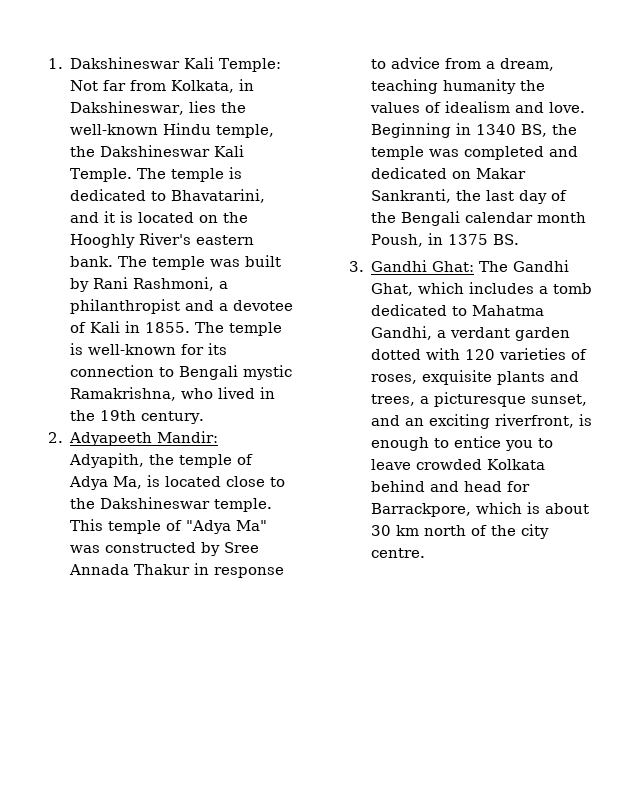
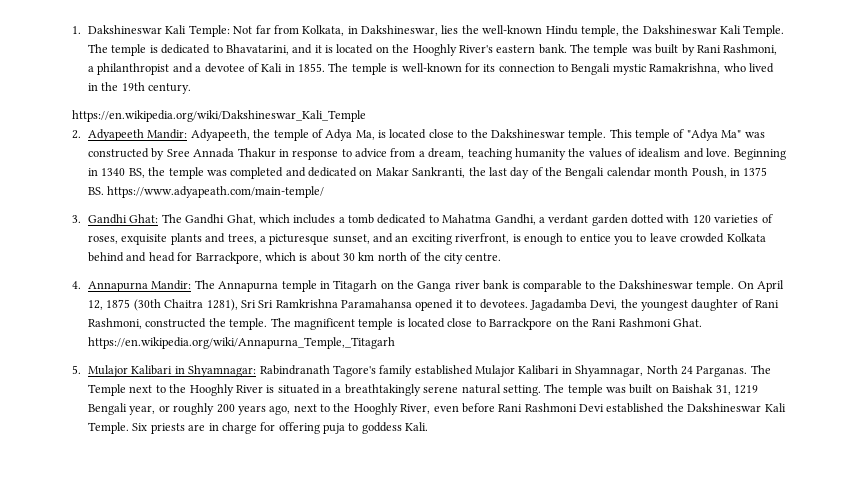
(205, 417) none -> [72,110,367,122] // https://en.wikipedia.org/wiki/Dakshineswar_Kali_Temple
[69,453,145,468] Adyapith, -> [190,129,250,141] Adyapeeth,
(520, 239) none -> [107,186,325,198] https://www.adyapeath.com/main-temple/
(426, 553) none -> [72,280,785,292] [88,299,780,311] [88,318,703,330] [88,337,396,349] [72,365,771,377] [88,384,758,396] [88,403,786,415] [88,422,429,434] // 4. Annapurna Mandir: The Annapurna temple in Titagarh on the Ganga river bank is comparable to the Dakshineswar temple. On April 12, 1875 (30th Chaitra 1281), Sri Sri Ramkrishna Paramahansa opened it to devotees. Jagadamba Devi, the youngest daughter of Rani Rashmoni, constructed the temple. The magnificent temple is located close to Barrackpore on the Rani Rashmoni Ghat. https://en.wikipedia.org/wiki/Annapurna_Temple,_Titagarh // 5. Mulajor Kalibari in Shyamnagar: Rabindranath Tagore's family established Mulajor Kalibari in Shyamnagar, North 24 Parganas. The Temple next to the Hooghly River is situated in a breathtakingly serene natural setting. The temple was built on Baishak 31, 1219 Bengali year, or roughly 200 years ago, next to the Hooghly River, even before Rani Rashmoni Devi established the Dakshineswar Kali Temple. Six priests are in charge for offering puja to goddess Kali.

